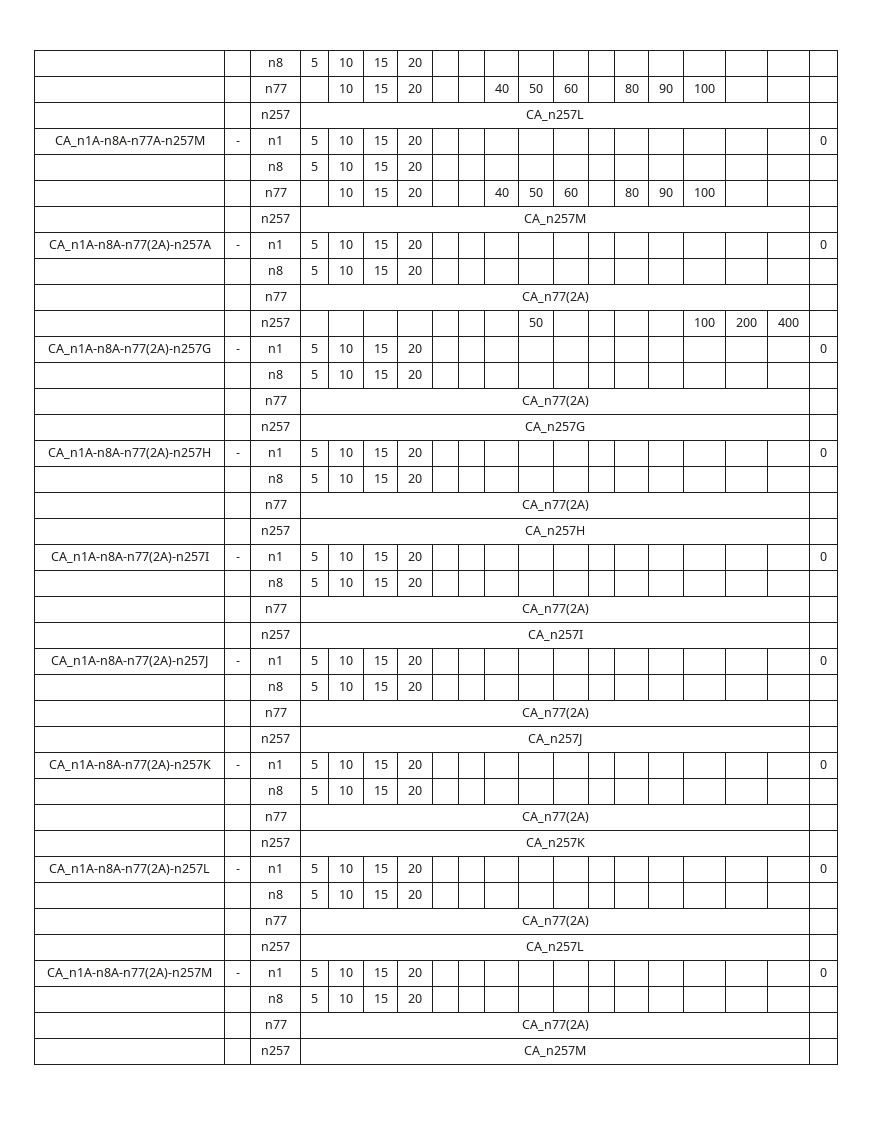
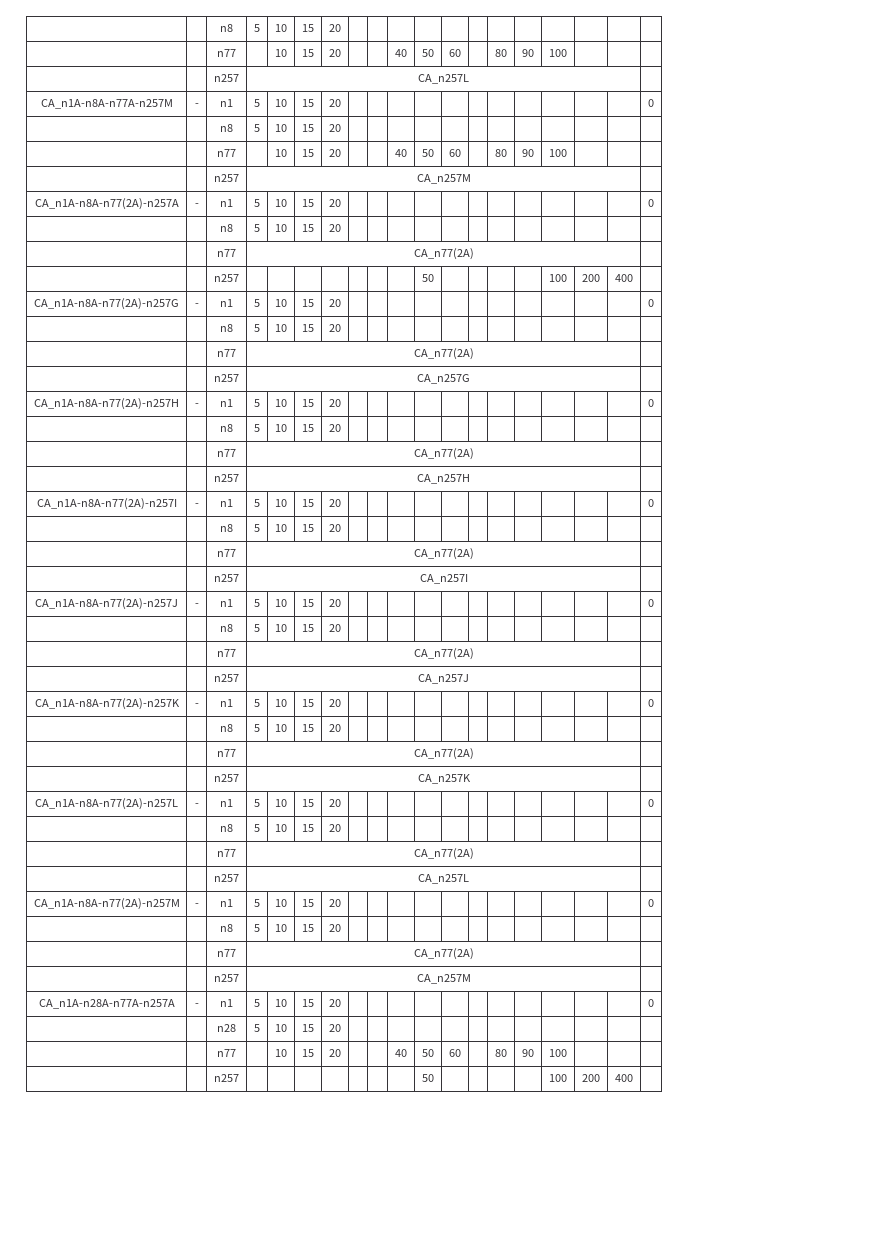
(586, 1051) none -> [38,999,175,1009] [194,1003,199,1007] [220,999,233,1007] [254,999,260,1007] [275,999,287,1007] [302,999,314,1007] [329,999,341,1007] [648,999,654,1007] [217,1024,236,1032] [254,1024,260,1032] [275,1024,287,1032] [302,1024,314,1032] [329,1024,341,1032] [217,1049,236,1057] [275,1049,287,1057] [302,1049,314,1057] [329,1049,341,1057] [395,1049,407,1057] [422,1049,434,1057] [449,1049,461,1057] [495,1049,507,1057] [522,1049,534,1057] [549,1049,567,1057] [214,1074,239,1082] [422,1074,434,1082] [549,1074,567,1082] [582,1074,600,1082] [615,1074,633,1082] // CA_n1A-n28A-n77A-n257A | - | n1 | 5 | 10 | 15 | 20 | | | | | | | | | | | | 0 // | | n28 | 5 | 10 | 15 | 20 | | | | | | | | | | | | // | | n77 | | 10 | 15 | 20 | | | 40 | 50 | 60 | | 80 | 90 | 100 | | | // | | n257 | | | | | | | | 50 | | | | | 100 | 200 | 400 |

